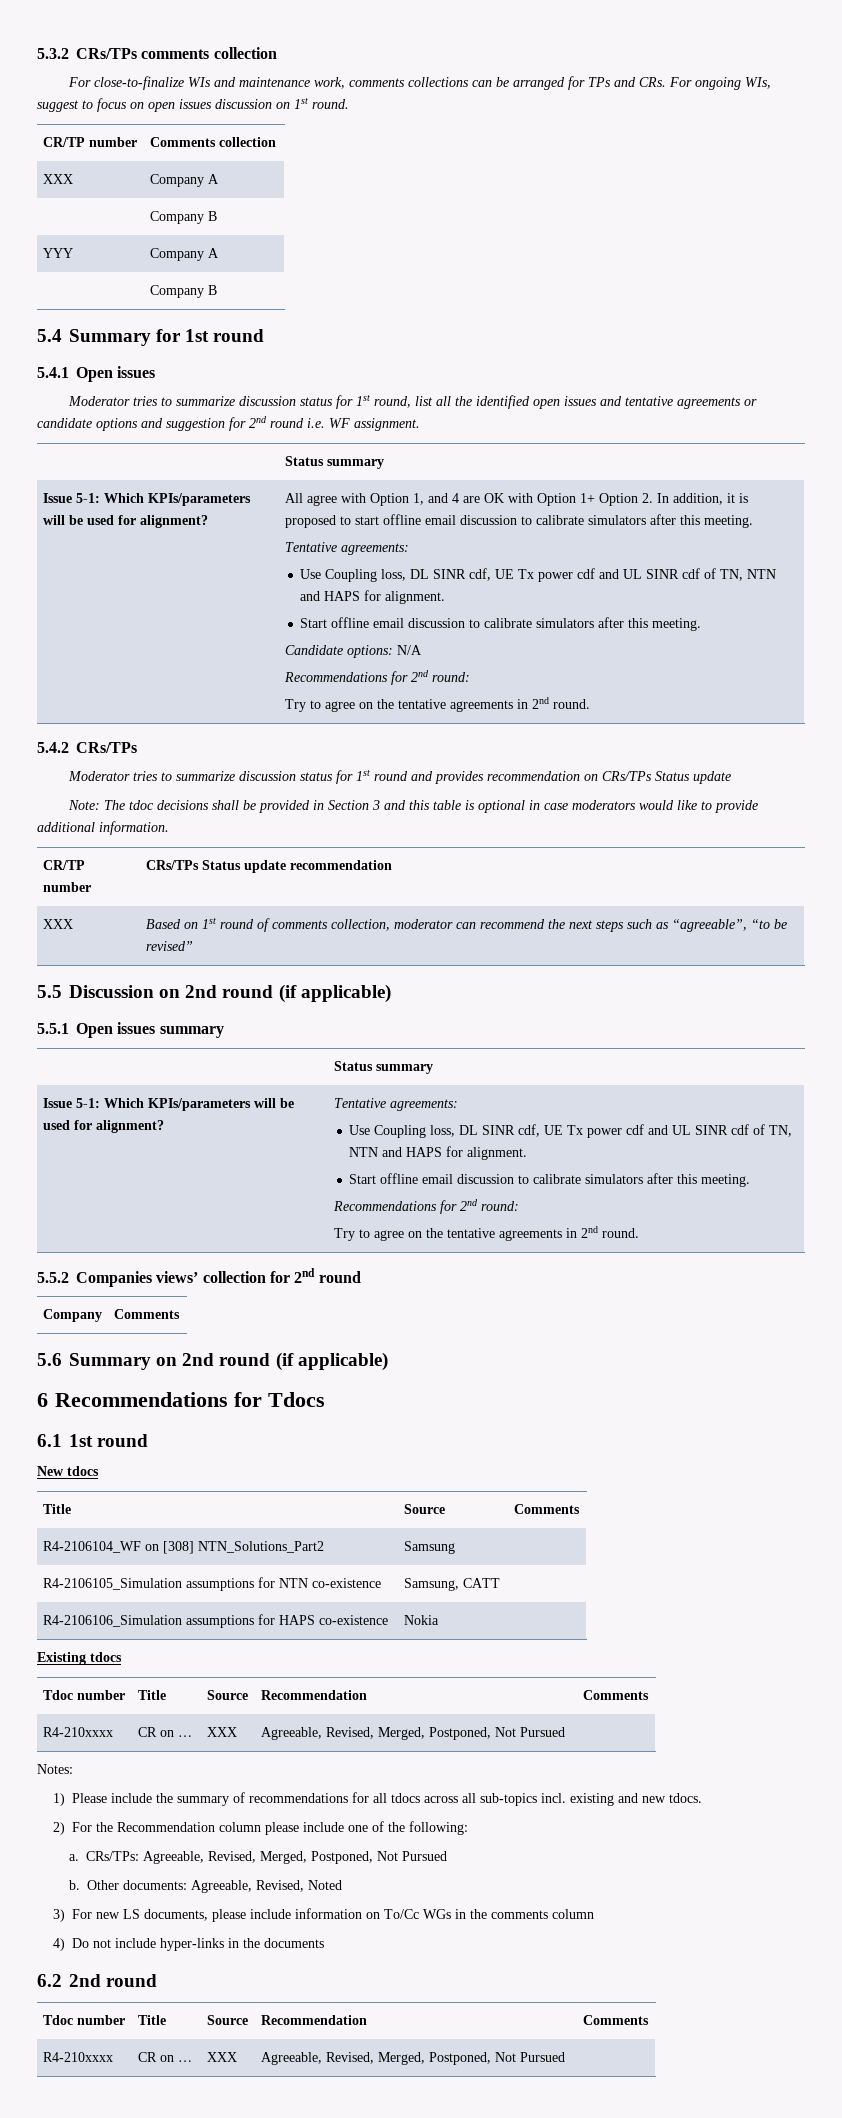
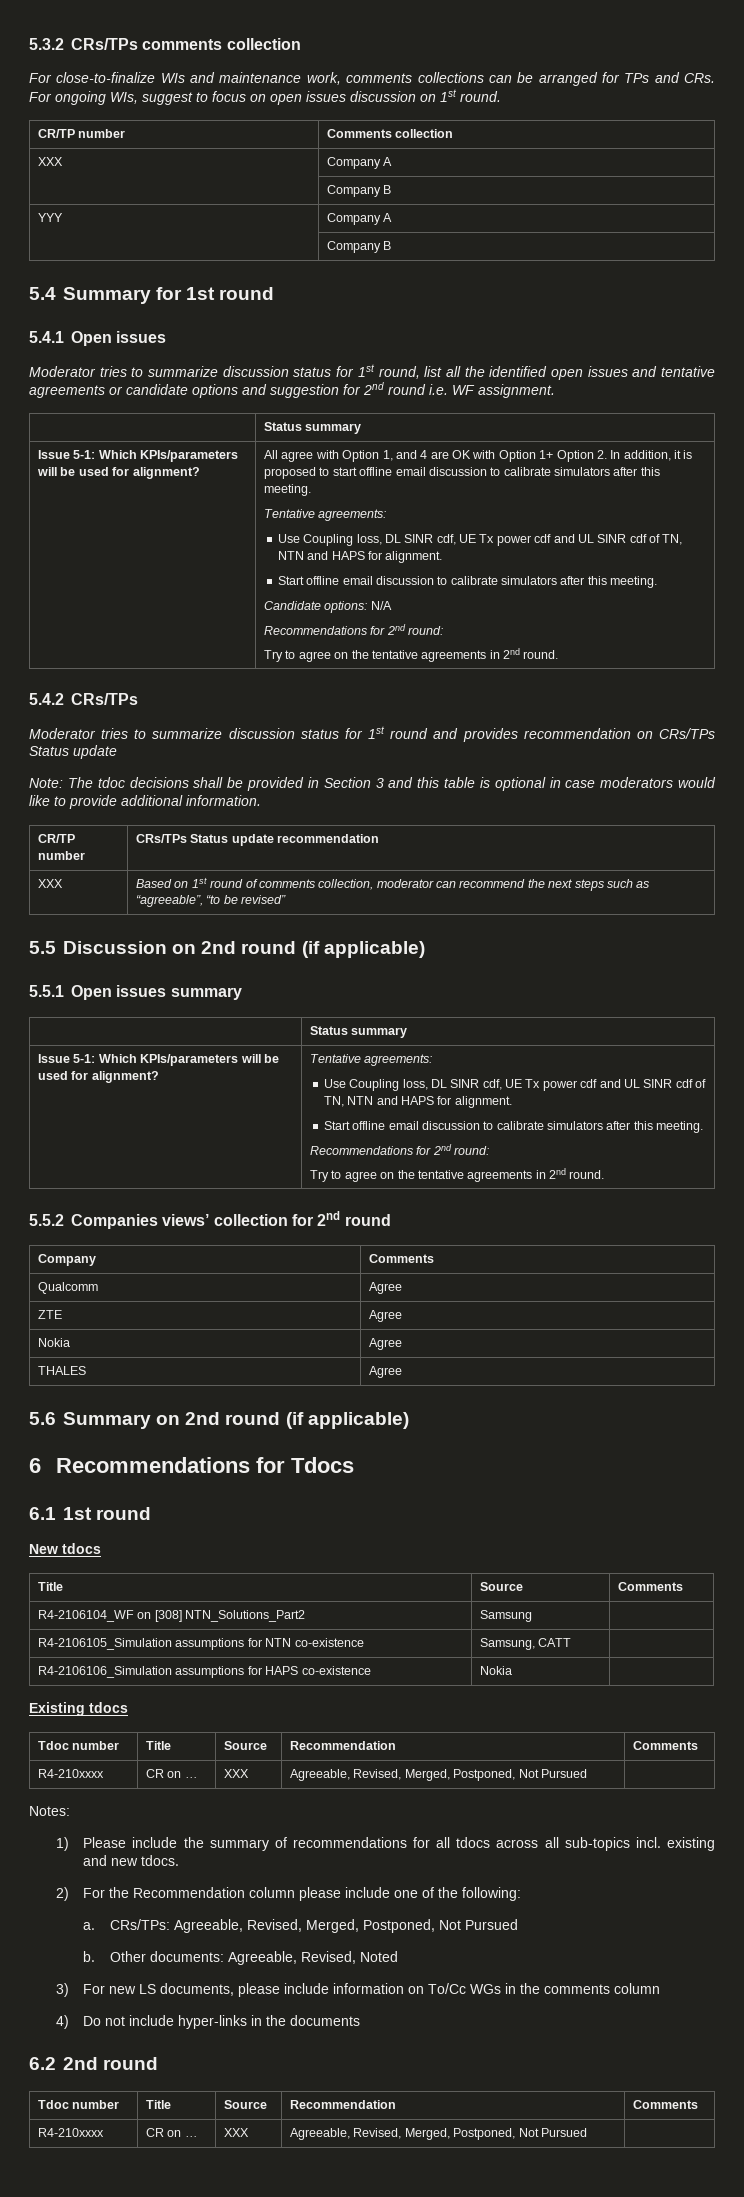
(180, 1314) none -> [38,1282,99,1294] [369,1282,403,1294] [38,1310,63,1319] [369,1310,403,1322] [38,1338,71,1347] [369,1338,403,1350] [38,1366,87,1375] [369,1366,403,1378] // Qualcomm | Agree // ZTE | Agree // Nokia | Agree // THALES | Agree

